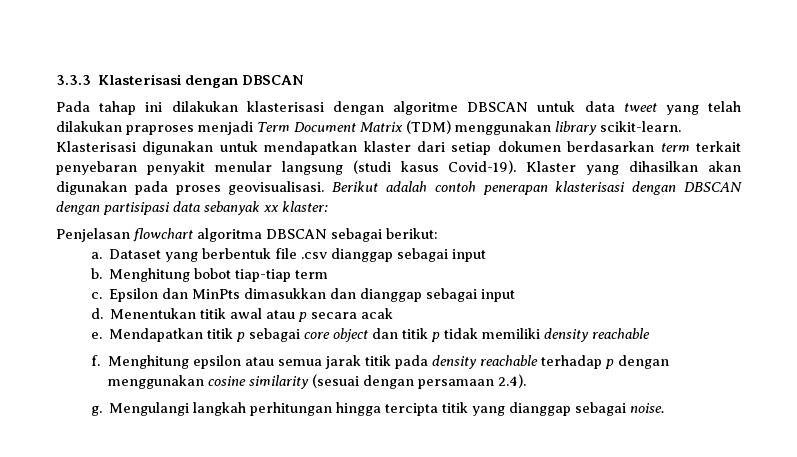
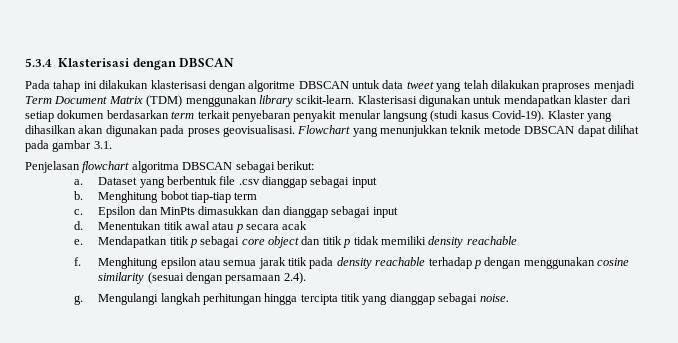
[56,75,91,85] 3.3.3 -> [25,58,52,67] 5.3.4
[332,181,742,195] [56,201,328,215] Berikut adalah contoh penerapan klasterisasi dengan DBSCAN dengan partisipasi data sebanyak xx klaster: -> [297,125,639,137] [25,140,112,152] Flowchart yang menunjukkan teknik metode DBSCAN dapat dilihat pada gambar 3.1.

